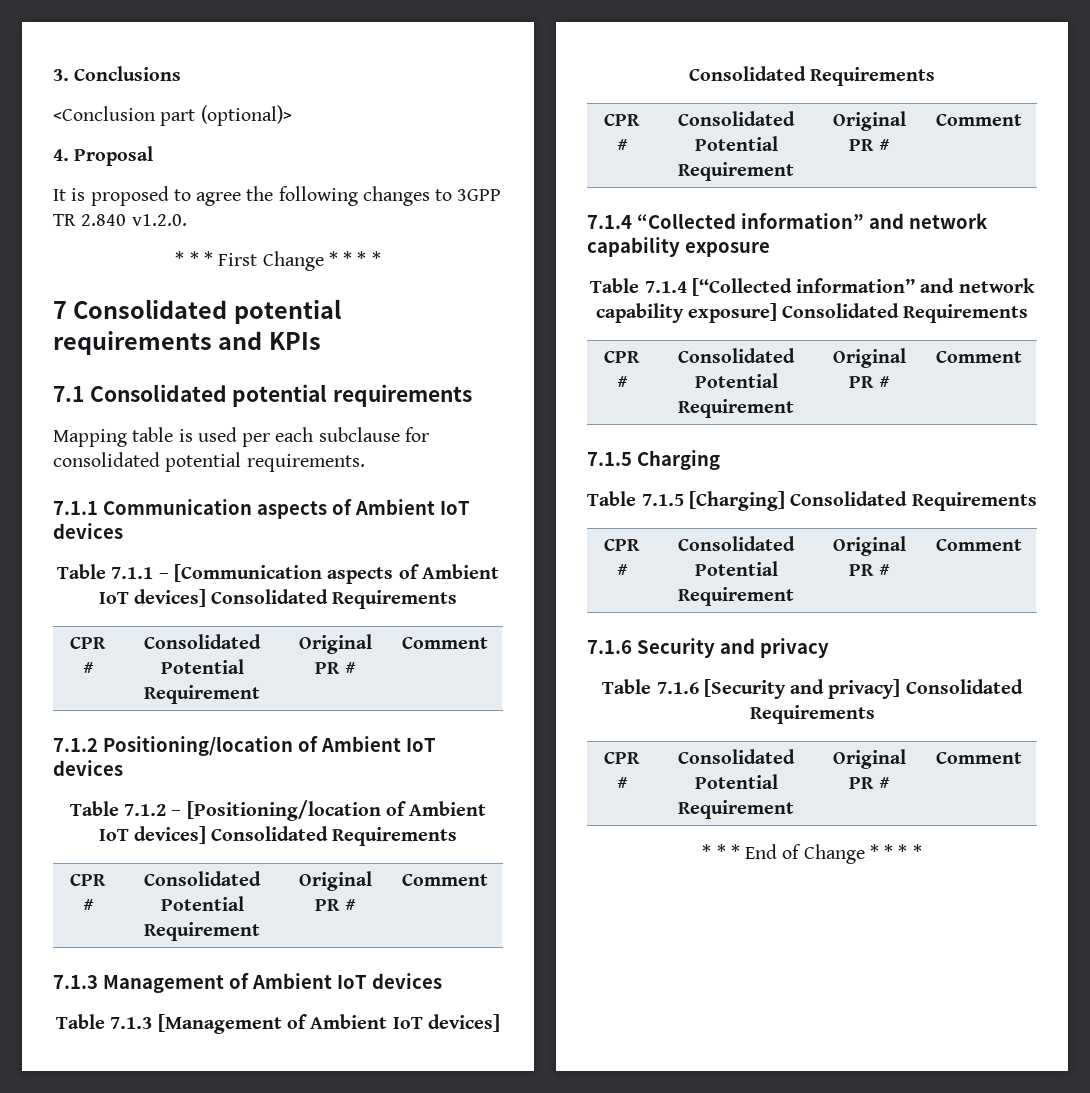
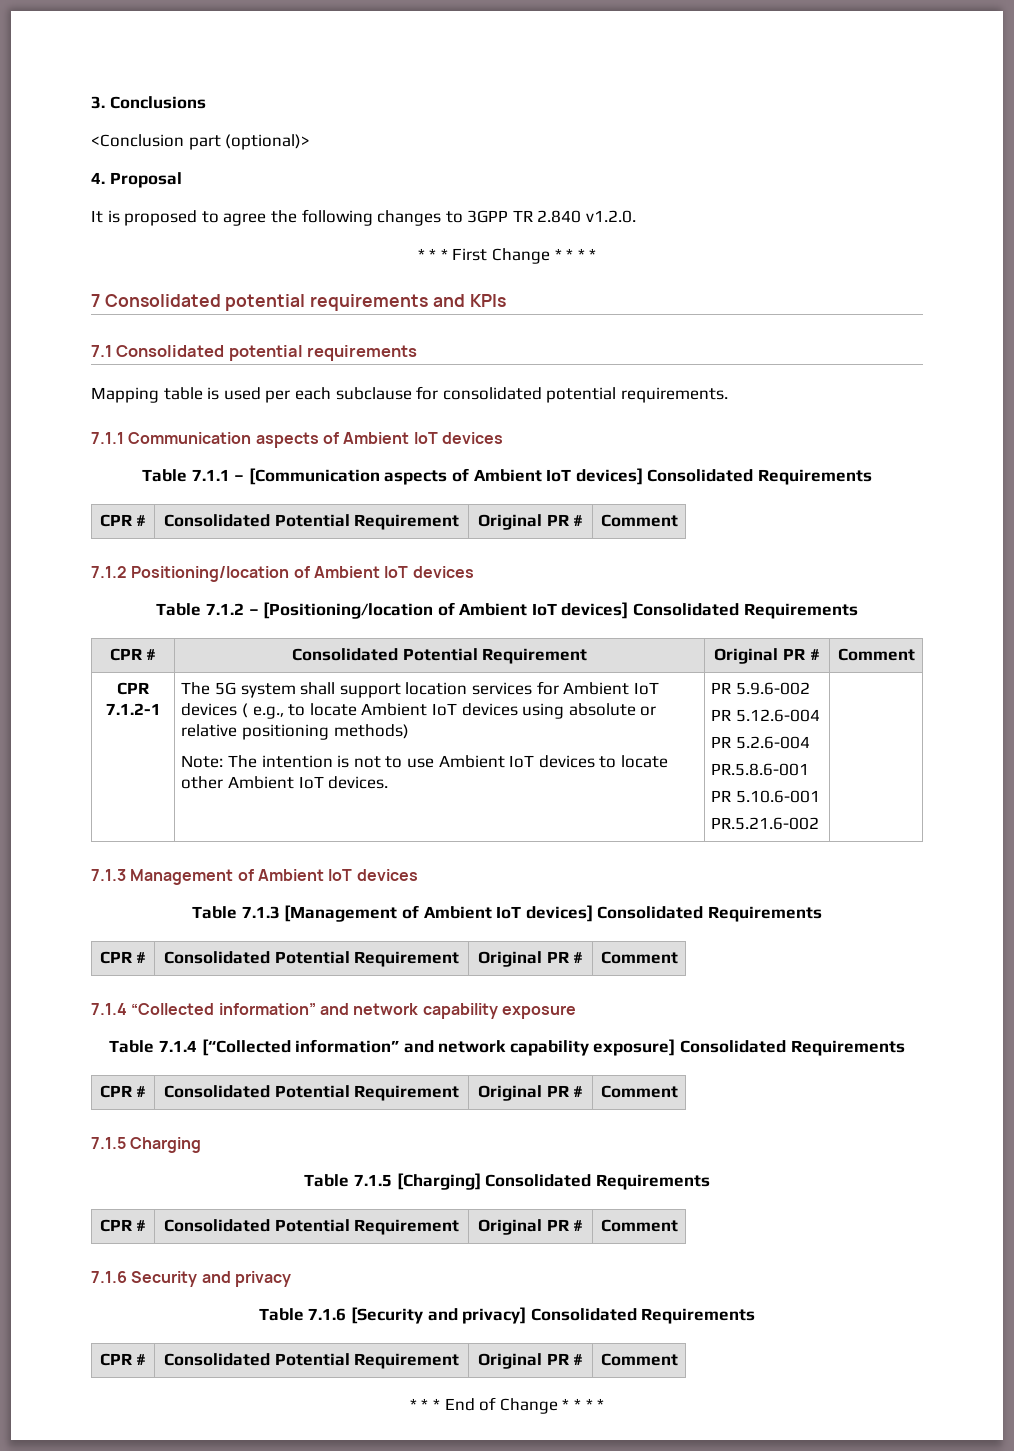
(488, 879) none -> [117,682,149,695] [105,703,161,715] [181,681,659,698] [181,703,657,719] [181,724,409,740] [181,755,668,768] [181,776,389,789] [711,682,810,695] [711,709,820,722] [711,736,810,749] [711,763,810,776] [711,790,820,803] [711,817,820,830] // CPR 7.1.2-1 | The 5G system shall support location services for Ambient IoT devices ( e.g., to locate Ambient IoT devices using absolute or relative positioning methods) // Note: The intention is not to use Ambient IoT devices to locate other Ambient IoT devices. | PR 5.9.6-002 // PR 5.12.6-004 // PR 5.2.6-004 // PR.5.8.6-001 // PR 5.10.6-001 // PR.5.21.6-002 |

